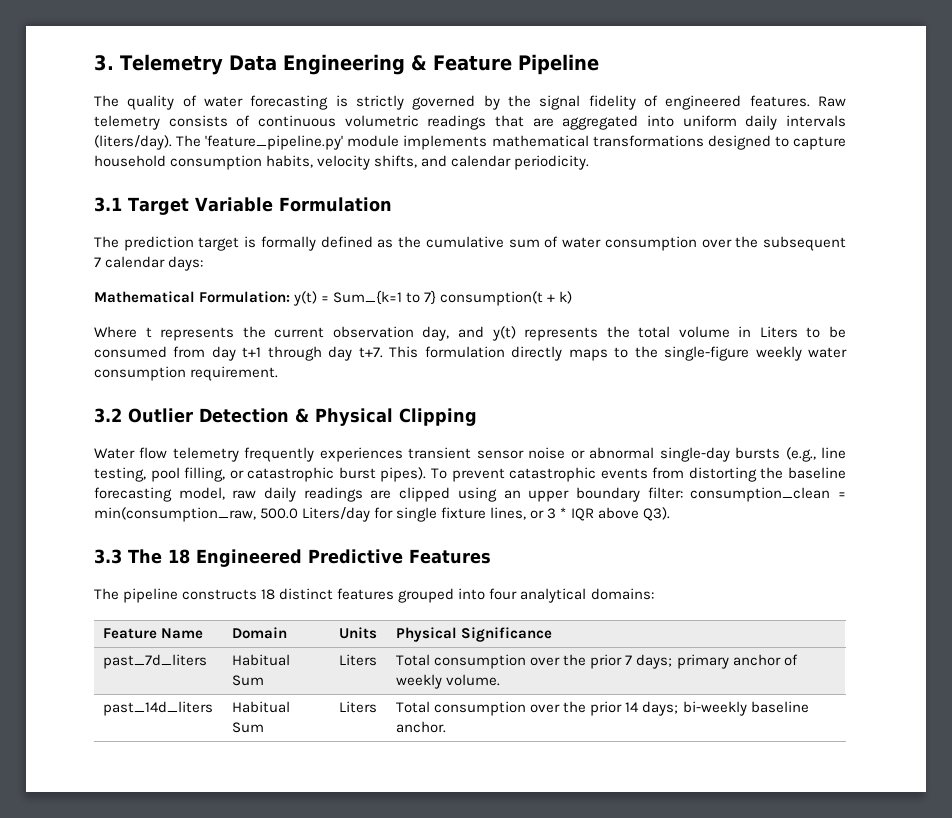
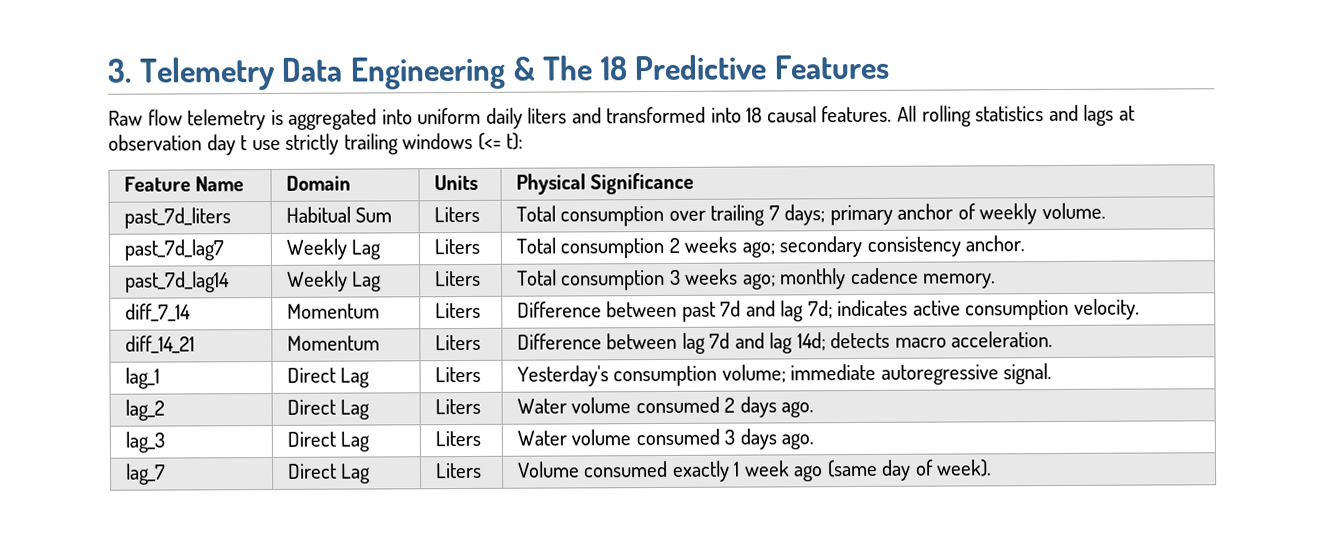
[432,54,599,75] [94,95,846,110] [94,115,846,130] [94,135,846,150] [94,155,590,170] [94,197,392,215] [94,236,847,251] [94,256,204,271] [94,290,573,306] [94,326,846,341] [94,346,847,361] [94,366,279,381] [94,408,477,426] [94,447,846,462] [94,467,846,482] [94,487,847,502] [94,507,670,522] [94,549,491,567] [94,588,654,603] Feature Pipeline // The quality of water forecasting is strictly governed by the signal fidelity of engineered features. Raw telemetry consists of continuous volumetric readings that are aggregated into uniform daily intervals (liters/day). The 'feature_pipeline.py' module implements mathematical transformations designed to capture household consumption habits, velocity shifts, and calendar periodicity. // 3.1 Target Variable Formulation // The prediction target is formally defined as the cumulative sum of water consumption over the subsequent 7 calendar days: // Mathematical Formulation: y(t) = Sum_{k=1 to 7} consumption(t + k) // Where t represents the current observation day, and y(t) represents the total volume in Liters to be consumed from day t+1 through day t+7. This formulation directly maps to the single-figure weekly water consumption requirement. // 3.2 Outlier Detection & Physical Clipping // Water flow telemetry frequently experiences transient sensor noise or abnormal single-day bursts (e.g., line testing, pool filling, or catastrophic burst pipes). To prevent catastrophic events from distorting the baseline forecasting model, raw daily readings are clipped using an upper boundary filter: consumption_clean = min(consumption_raw, 500.0 Liters/day for single fixture lines, or 3 * IQR above Q3). // 3.3 The 18 Engineered Predictive Features // The pipeline constructs 18 distinct features grouped into four analytical domains: -> [542,54,891,81] [108,104,1135,131] [108,132,524,156] The 18 Predictive Features // Raw flow telemetry is aggregated into uniform daily liters and transformed into 18 causal features. All rolling statistics and lags at observation day t use strictly trailing windows (<= t):
[563,654,623,669] the prior -> [710,204,766,226] trailing
[103,701,214,716] [232,701,291,713] [232,722,265,733] [339,701,378,713] [396,701,809,716] [396,721,447,733] past_14d_liters | Habitual Sum | Liters | Total consumption over the prior 14 days; bi-weekly baseline anchor. -> [123,239,224,261] [285,238,382,260] [433,238,480,255] [515,235,1026,259] [124,271,230,293] [286,270,383,292] [434,270,481,287] [516,267,997,291] [124,303,191,322] [286,303,380,319] [434,302,481,319] [516,298,1140,322] [124,335,195,354] [286,335,380,351] [434,334,481,351] [516,331,1054,354] [124,367,160,389] [286,367,371,388] [434,366,481,383] [516,363,1053,387] [124,399,165,421] [286,399,371,420] [434,398,481,415] [516,396,815,418] [124,431,165,453] [286,431,371,452] [434,430,481,447] [516,428,815,450] [124,463,166,485] [286,463,372,484] [434,462,482,479] [516,459,993,482] past_7d_lag7 | Weekly Lag | Liters | Total consumption 2 weeks ago; secondary consistency anchor. // past_7d_lag14 | Weekly Lag | Liters | Total consumption 3 weeks ago; monthly cadence memory. // diff_7_14 | Momentum | Liters | Difference between past 7d and lag 7d; indicates active consumption velocity. // diff_14_21 | Momentum | Liters | Difference between lag 7d and lag 14d; detects macro acceleration. // lag_1 | Direct Lag | Liters | Yesterday's consumption volume; immediate autoregressive signal. // lag_2 | Direct Lag | Liters | Water volume consumed 2 days ago. // lag_3 | Direct Lag | Liters | Water volume consumed 3 days ago. // lag_7 | Direct Lag | Liters | Volume consumed exactly 1 week ago (same day of week).

